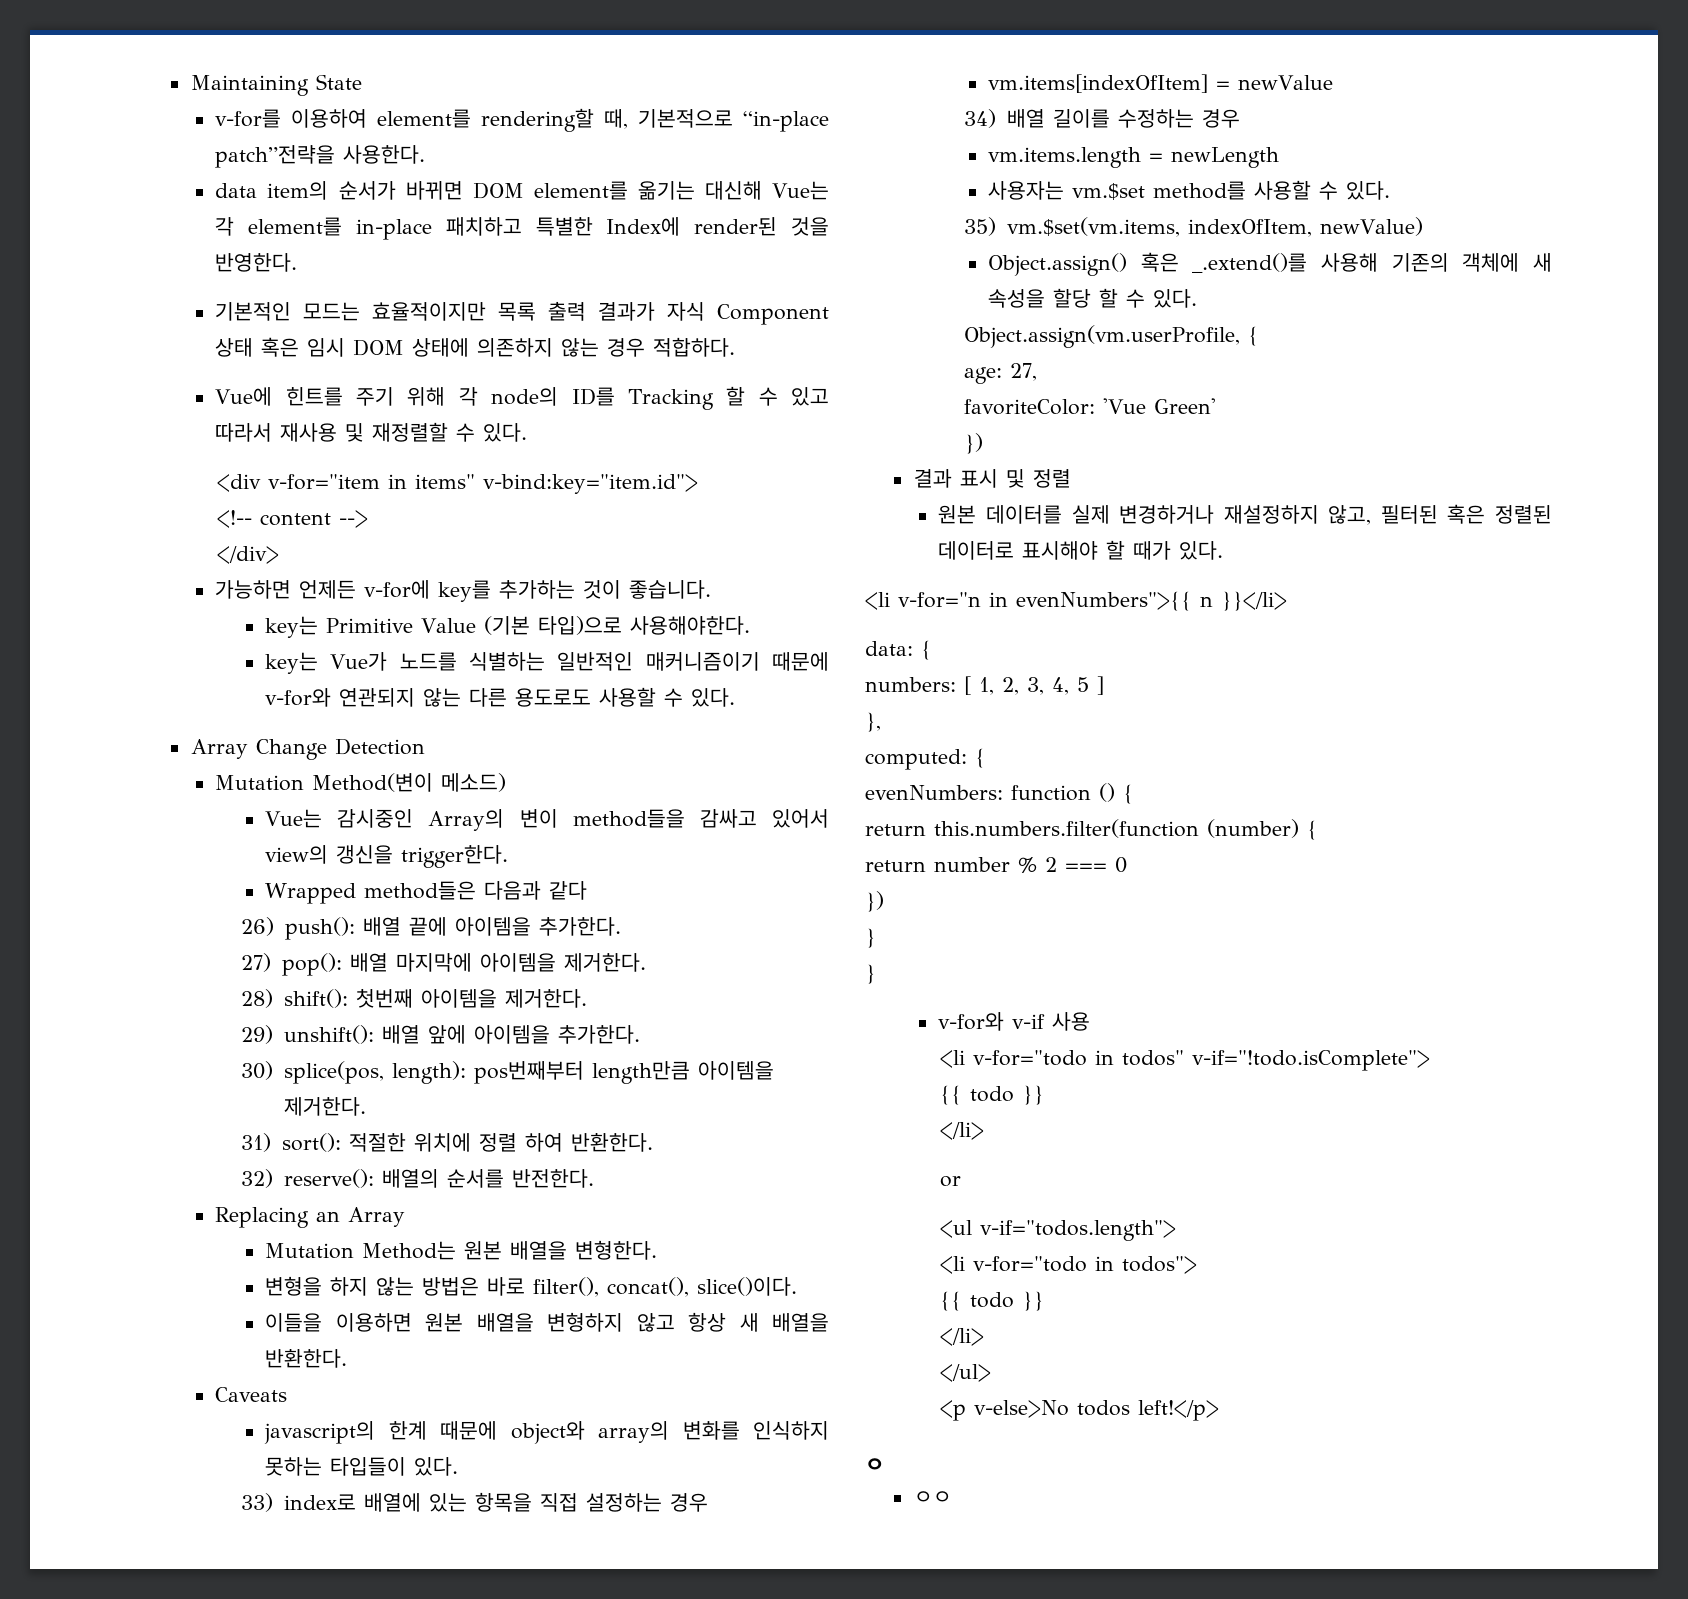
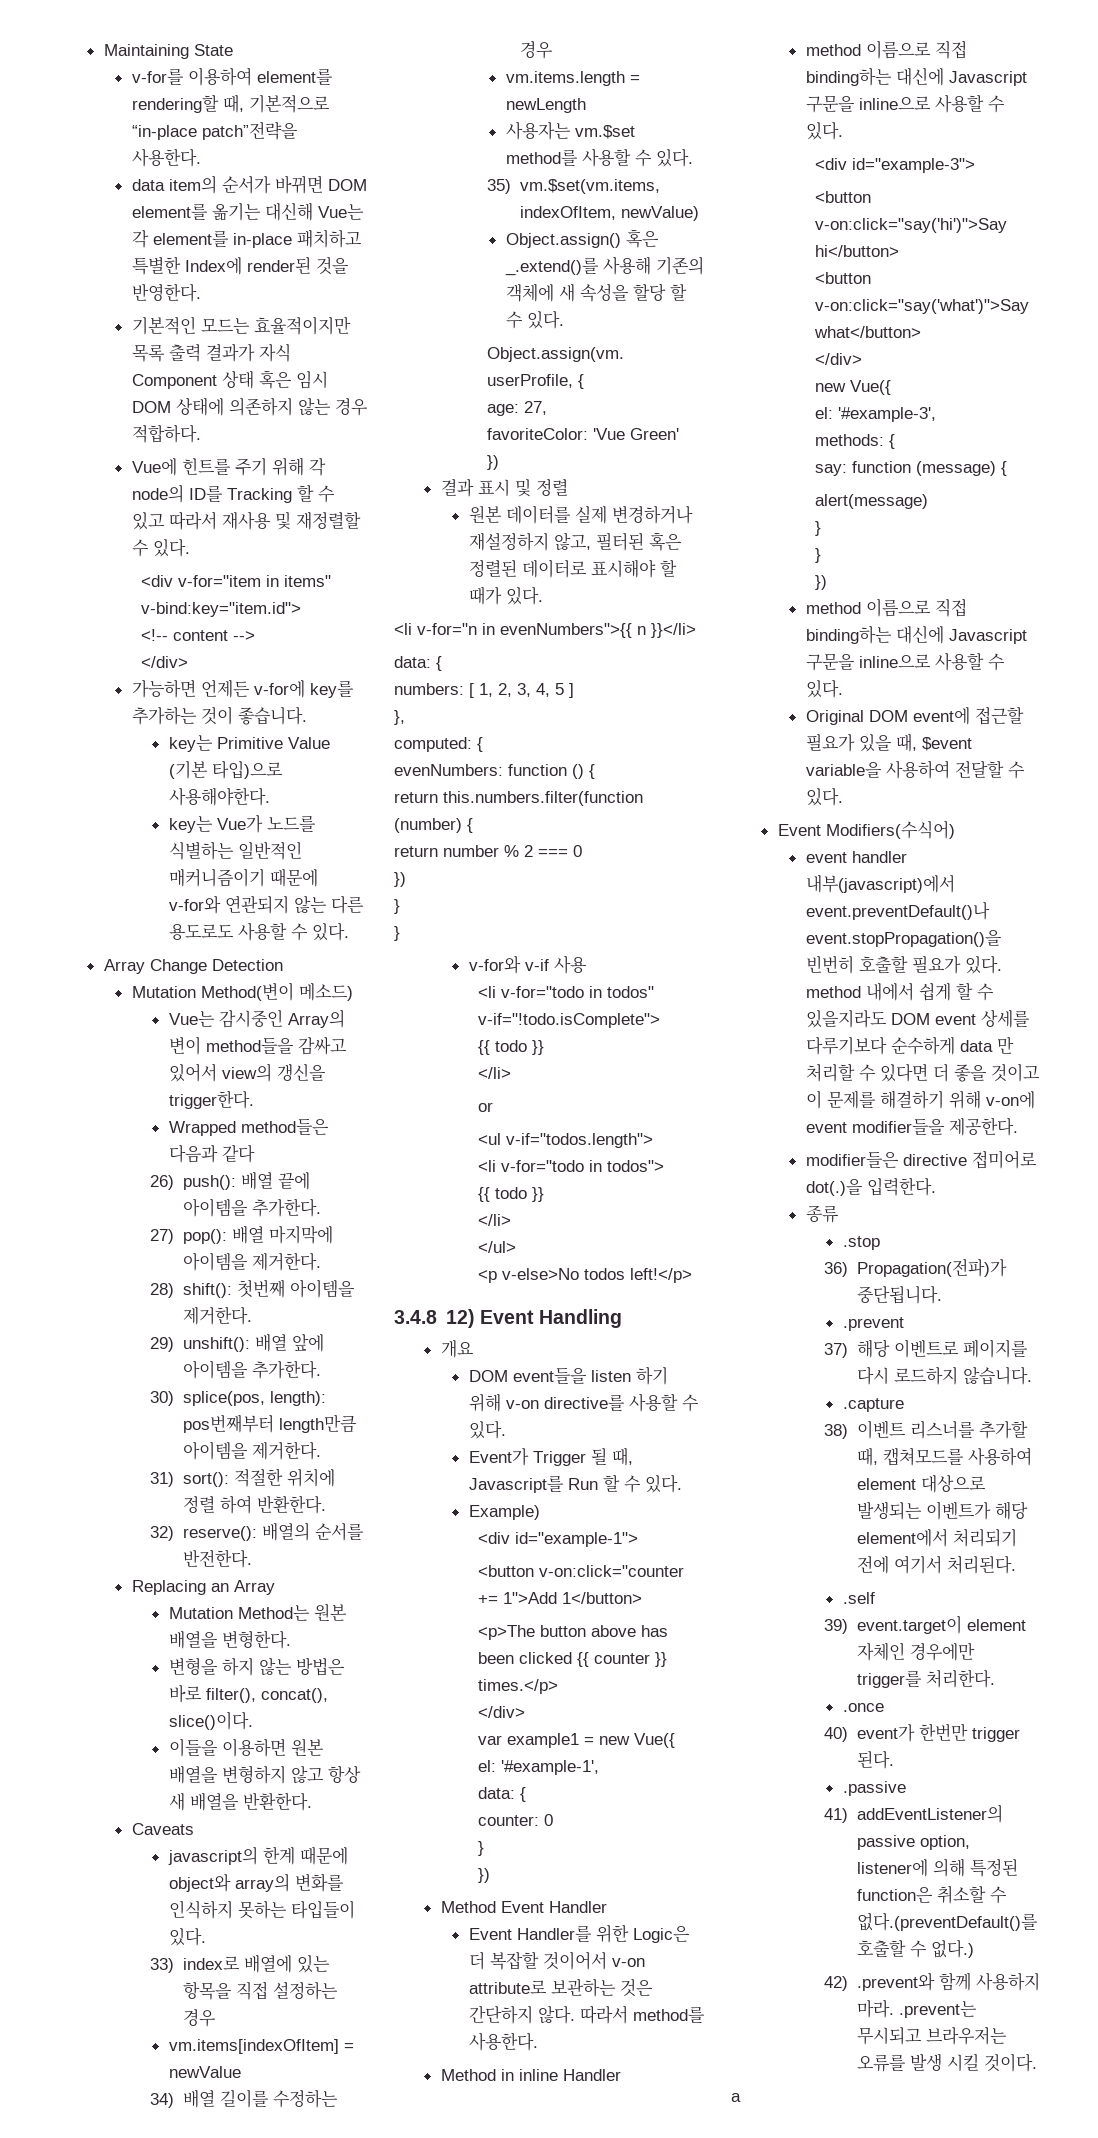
[865,1458,884,1472] [913,1491,952,1504] ㅇ // ㅇㅇ -> [394,1309,623,1328] [440,1339,474,1358] [468,1367,668,1385] [468,1393,699,1412] [468,1421,506,1439] [468,1447,633,1466] [468,1475,682,1493] [468,1505,540,1520] [478,1532,639,1547] [478,1565,685,1577] [478,1592,643,1604] [478,1625,669,1640] [478,1652,668,1667] [478,1679,559,1694] [478,1706,526,1718] [478,1733,676,1748] [478,1760,600,1775] [478,1787,527,1802] [478,1814,554,1826] [478,1841,485,1856] [478,1868,491,1883] [440,1901,607,1913] [468,1924,690,1943] [468,1951,645,1970] [468,1979,653,1997] [468,2005,705,2024] [468,2032,538,2051] [440,2069,621,2081] [805,40,967,59] [805,68,1027,86] [805,94,1005,113] [805,122,843,140] [815,158,976,173] [815,191,872,203] [815,218,1008,233] [815,245,900,257] [815,272,872,284] [815,299,1030,314] [814,326,922,338] [815,353,863,365] [815,380,892,395] [815,407,937,422] [815,434,896,449] [815,461,1008,476] [815,494,929,509] [815,521,822,536] [815,548,822,563] [815,575,828,590] [805,598,967,617] [805,626,1027,644] [805,652,1005,671] [805,680,843,698] [805,706,1024,725] [805,733,972,752] [805,760,1025,779] [805,788,843,806] [777,820,955,839] [805,851,907,863] [805,874,955,893] [805,901,990,920] [805,930,1002,947] [805,955,1002,974] [805,982,994,1001] [805,1010,1030,1028] [805,1036,1014,1055] [805,1063,1040,1082] [805,1090,1035,1109] [805,1117,1018,1136] [805,1150,1037,1169] [805,1177,936,1196] [805,1205,839,1223] [842,1236,880,1250] [824,1258,1007,1277] [856,1286,942,1304] [842,1317,904,1331] [824,1339,1028,1358] [856,1366,1032,1385] [842,1398,904,1412] [824,1420,1028,1439] [856,1447,1032,1466] [856,1475,986,1493] [856,1501,1028,1520] [856,1528,1017,1547] [856,1555,1016,1574] [842,1592,875,1604] [824,1615,1026,1634] [856,1642,975,1661] [856,1669,995,1688] [842,1703,884,1712] [824,1723,1020,1742] [856,1751,894,1769] [842,1781,906,1796] [824,1804,1003,1823] [856,1835,970,1850] [856,1858,1018,1877] [856,1885,1007,1904] [856,1913,1038,1931] [856,1940,974,1958] [824,1972,1040,1991] [856,2000,977,2018] [856,2027,1007,2045] [856,2053,1037,2072] [731,2093,741,2102] 3.4.8 12) Event Handling // 개요 // DOM event들을 listen 하기 위해 v-on directive를 사용할 수 있다. // Event가 Trigger 될 때, Javascript를 Run 할 수 있다. // Example) // <div id="example-1"> // <button v-on:click="counter += 1">Add 1</button> // <p>The button above has been clicked {{ counter }} times.</p> // </div> // var example1 = new Vue({ // el: '#example-1', // data: { // counter: 0 // } // }) // Method Event Handler // Event Handler를 위한 Logic은 더 복잡할 것이어서 v-on attribute로 보관하는 것은 간단하지 않다. 따라서 method를 사용한다. // Method in inline Handler // method 이름으로 직접 binding하는 대신에 Javascript 구문을 inline으로 사용할 수 있다. // <div id="example-3"> // <button v-on:click="say('hi')">Say hi</button> // <button v-on:click="say('what')">Say what</button> // </div> // new Vue({ // el: '#example-3', // methods: { // say: function (message) { // alert(message) // } // } // }) // method 이름으로 직접 binding하는 대신에 Javascript 구문을 inline으로 사용할 수 있다. // Original DOM event에 접근할 필요가 있을 때, $event variable을 사용하여 전달할 수 있다. // Event Modifiers(수식어) // event handler 내부(javascript)에서 event.preventDefault()나 event.stopPropagation()을 빈번히 호출할 필요가 있다. method 내에서 쉽게 할 수 있을지라도 DOM event 상세를 다루기보다 순수하게 data 만 처리할 수 있다면 더 좋을 것이고 이 문제를 해결하기 위해 v-on에 event modifier들을 제공한다. // modifier들은 directive 접미어로 dot(.)을 입력한다. // 종류 // .stop // 36) Propagation(전파)가 중단됩니다. // .prevent // 37) 해당 이벤트로 페이지를 다시 로드하지 않습니다. // .capture // 38) 이벤트 리스너를 추가할 때, 캡쳐모드를 사용하여 element 대상으로 발생되는 이벤트가 해당 element에서 처리되기 전에 여기서 처리된다. // .self // 39) event.target이 element 자체인 경우에만 trigger를 처리한다. // .once // 40) event가 한번만 trigger 된다. // .passive // 41) addEventListener의 passive option, listener에 의해 특정된 function은 취소할 수 없다.(preventDefault()를 호출할 수 없다.) // 42) .prevent와 함께 사용하지 마라. .prevent는 무시되고 브라우저는 오류를 발생 시킬 것이다. // a

